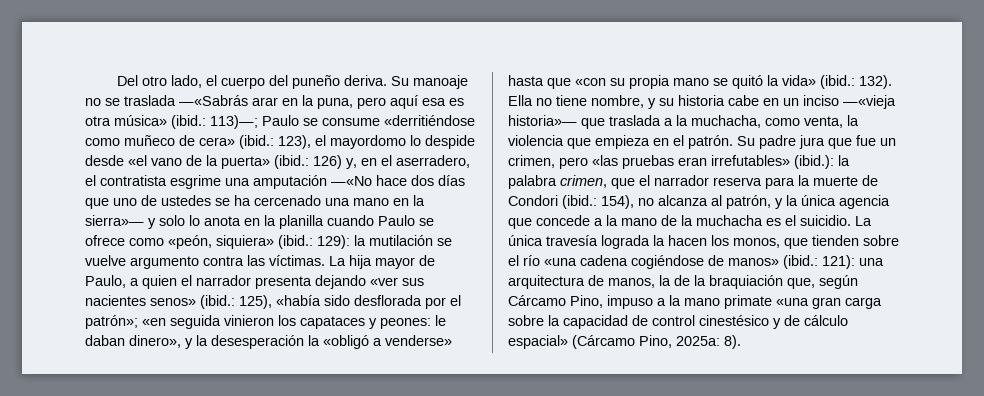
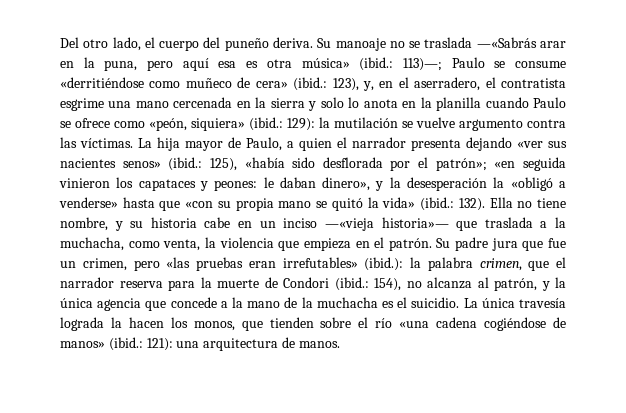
[315,135,475,149] [85,155,342,169] el mayordomo lo despide desde «el vano de la puerta» (ibid.: 126) -> (359, 84) none
[253,175,465,189] [85,195,425,209] [85,215,144,226] amputación —«No hace dos días que uno de ustedes se ha cercenado una mano en la sierra»— -> [135,97,305,108] mano cercenada en la sierra
[608,275,858,289] [508,295,882,309] [508,315,848,329] [508,335,741,349] manos, la de la braquiación que, según Cárcamo Pino, impuso a la mano primate «una gran carga sobre la capacidad de control cinestésico y de cálculo espacial» (Cárcamo Pino, 2025a: 8). -> [298,341,340,348] manos.

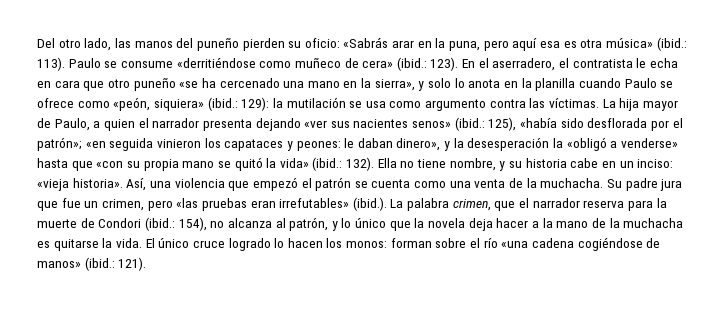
[144,37,537,51] el cuerpo del puneño deriva. Su manoaje no se traslada —«Sabrás -> [114,37,389,51] las manos del puneño pierden su oficio: «Sabrás
[402,58,442,71] 113)—; -> [37,57,65,71] 113).
[332,78,394,91] 123), y, en -> [430,57,476,71] 123). En
[60,98,104,111] esgrime -> [636,58,678,68] [37,77,280,91] le echa en cara que otro puneño «se ha cercenado
[173,97,305,108] cercenada en la sierra -> [343,78,415,91] en la sierra»,
[416,117,455,128] vuelve -> [365,101,422,108] usa como
[283,217,567,231] [60,237,432,251] inciso —«vieja historia»— que traslada a la muchacha, como venta, la violencia que empieza en el patrón. -> [637,159,674,168] [37,177,604,191] inciso: «vieja historia». Así, una violencia que empezó el patrón se cuenta como una venta de la muchacha.
[364,257,421,271] (ibid.): la -> [352,197,404,211] (ibid.). La
[555,277,566,288] [60,297,217,311] la única agencia que concede -> [341,218,529,231] lo único que la novela deja hacer
[397,297,566,308] [60,317,314,331] el suicidio. La única travesía lograda la hacen los monos, que tienden -> [53,238,432,251] quitarse la vida. El único cruce logrado lo hacen los monos: forman
[146,337,340,351] 121): una arquitectura de manos. -> [118,257,147,271] 121).

